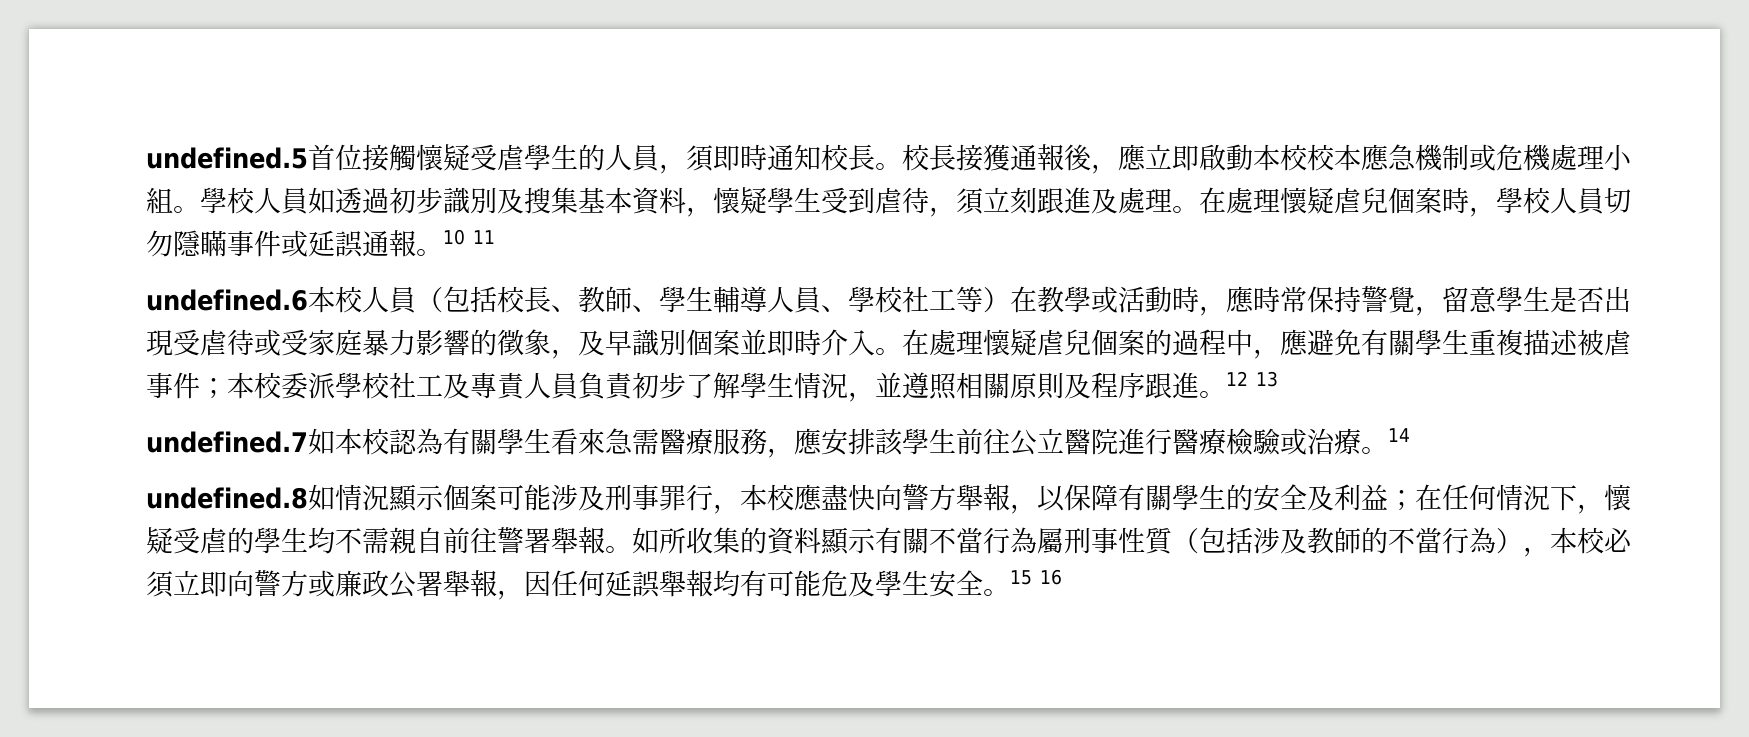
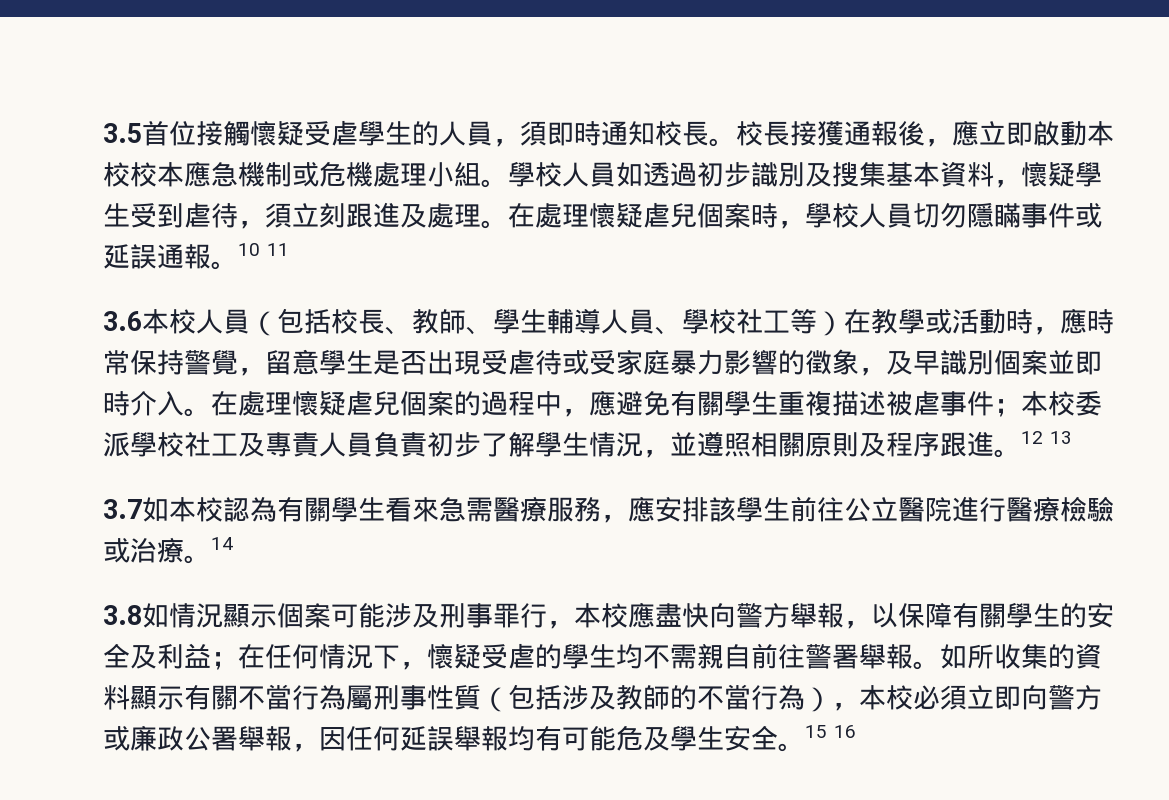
[146,147,309,169] undefined.5 -> [102,123,142,143] 3.5
[146,289,309,311] undefined.6 -> [102,311,142,331] 3.6
[146,431,309,453] undefined.7 -> [102,499,142,519] 3.7
[146,487,309,509] undefined.8 -> [102,605,142,625] 3.8

